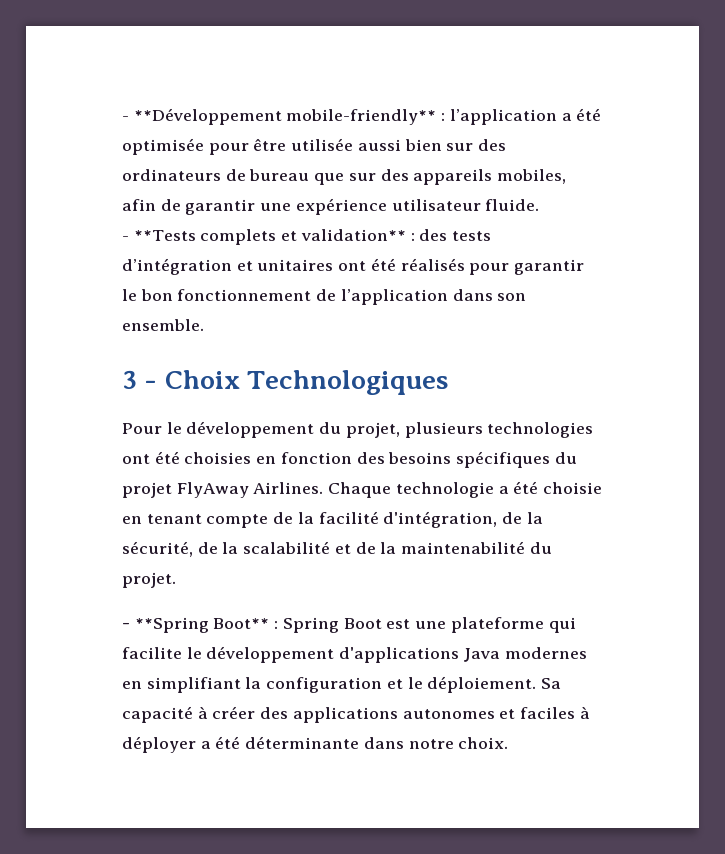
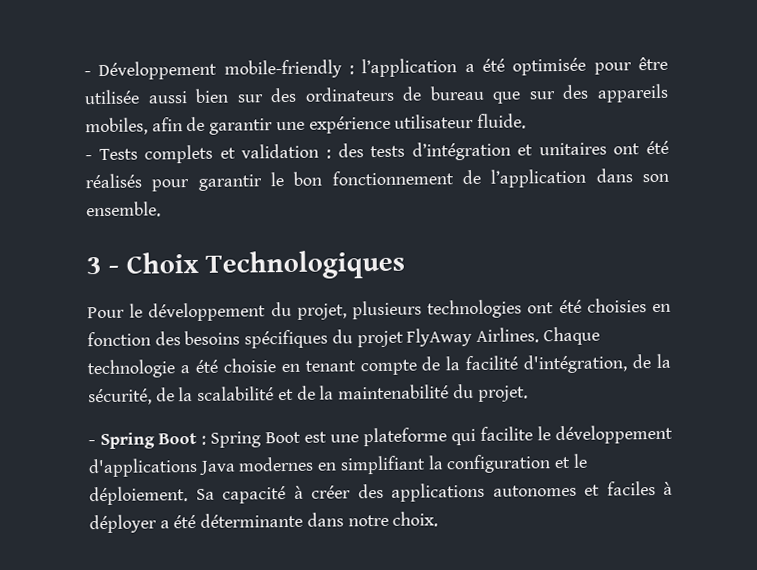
[122,108,437,125] - **Développement mobile-friendly** -> [84,59,342,81] - Développement mobile-friendly
[133,230,196,241] **Tests -> [98,148,138,161] Tests
[300,229,406,241] validation** -> [241,143,320,159] validation
[134,617,270,633] **Spring Boot** -> [100,432,197,450] Spring Boot

